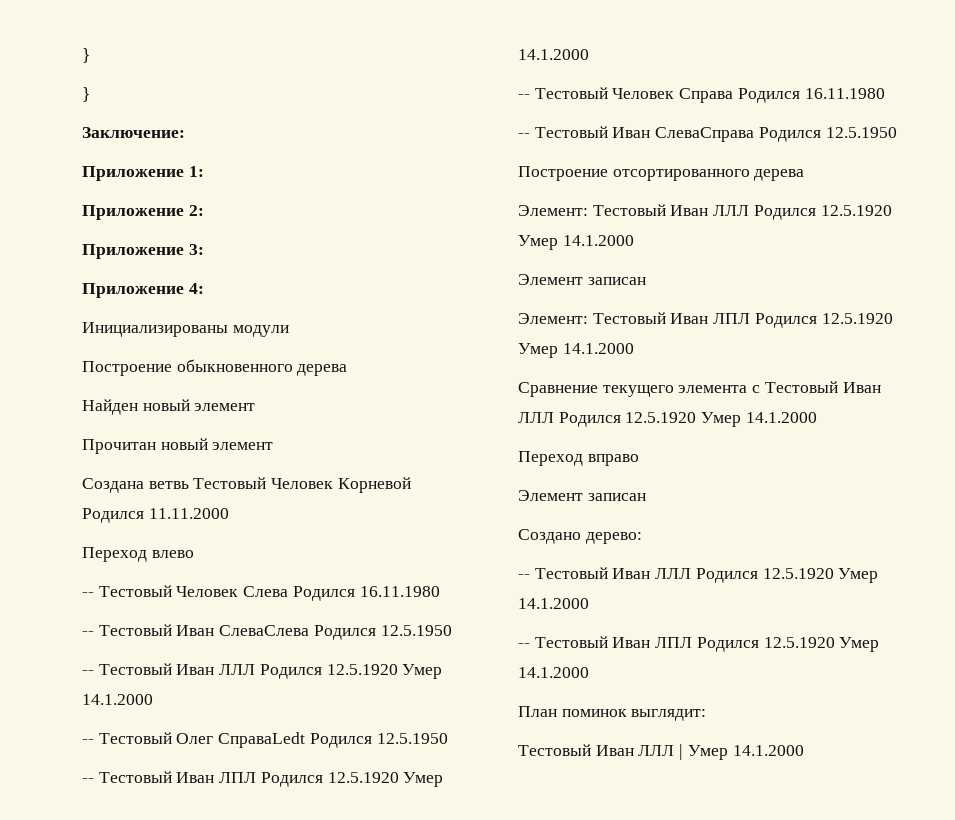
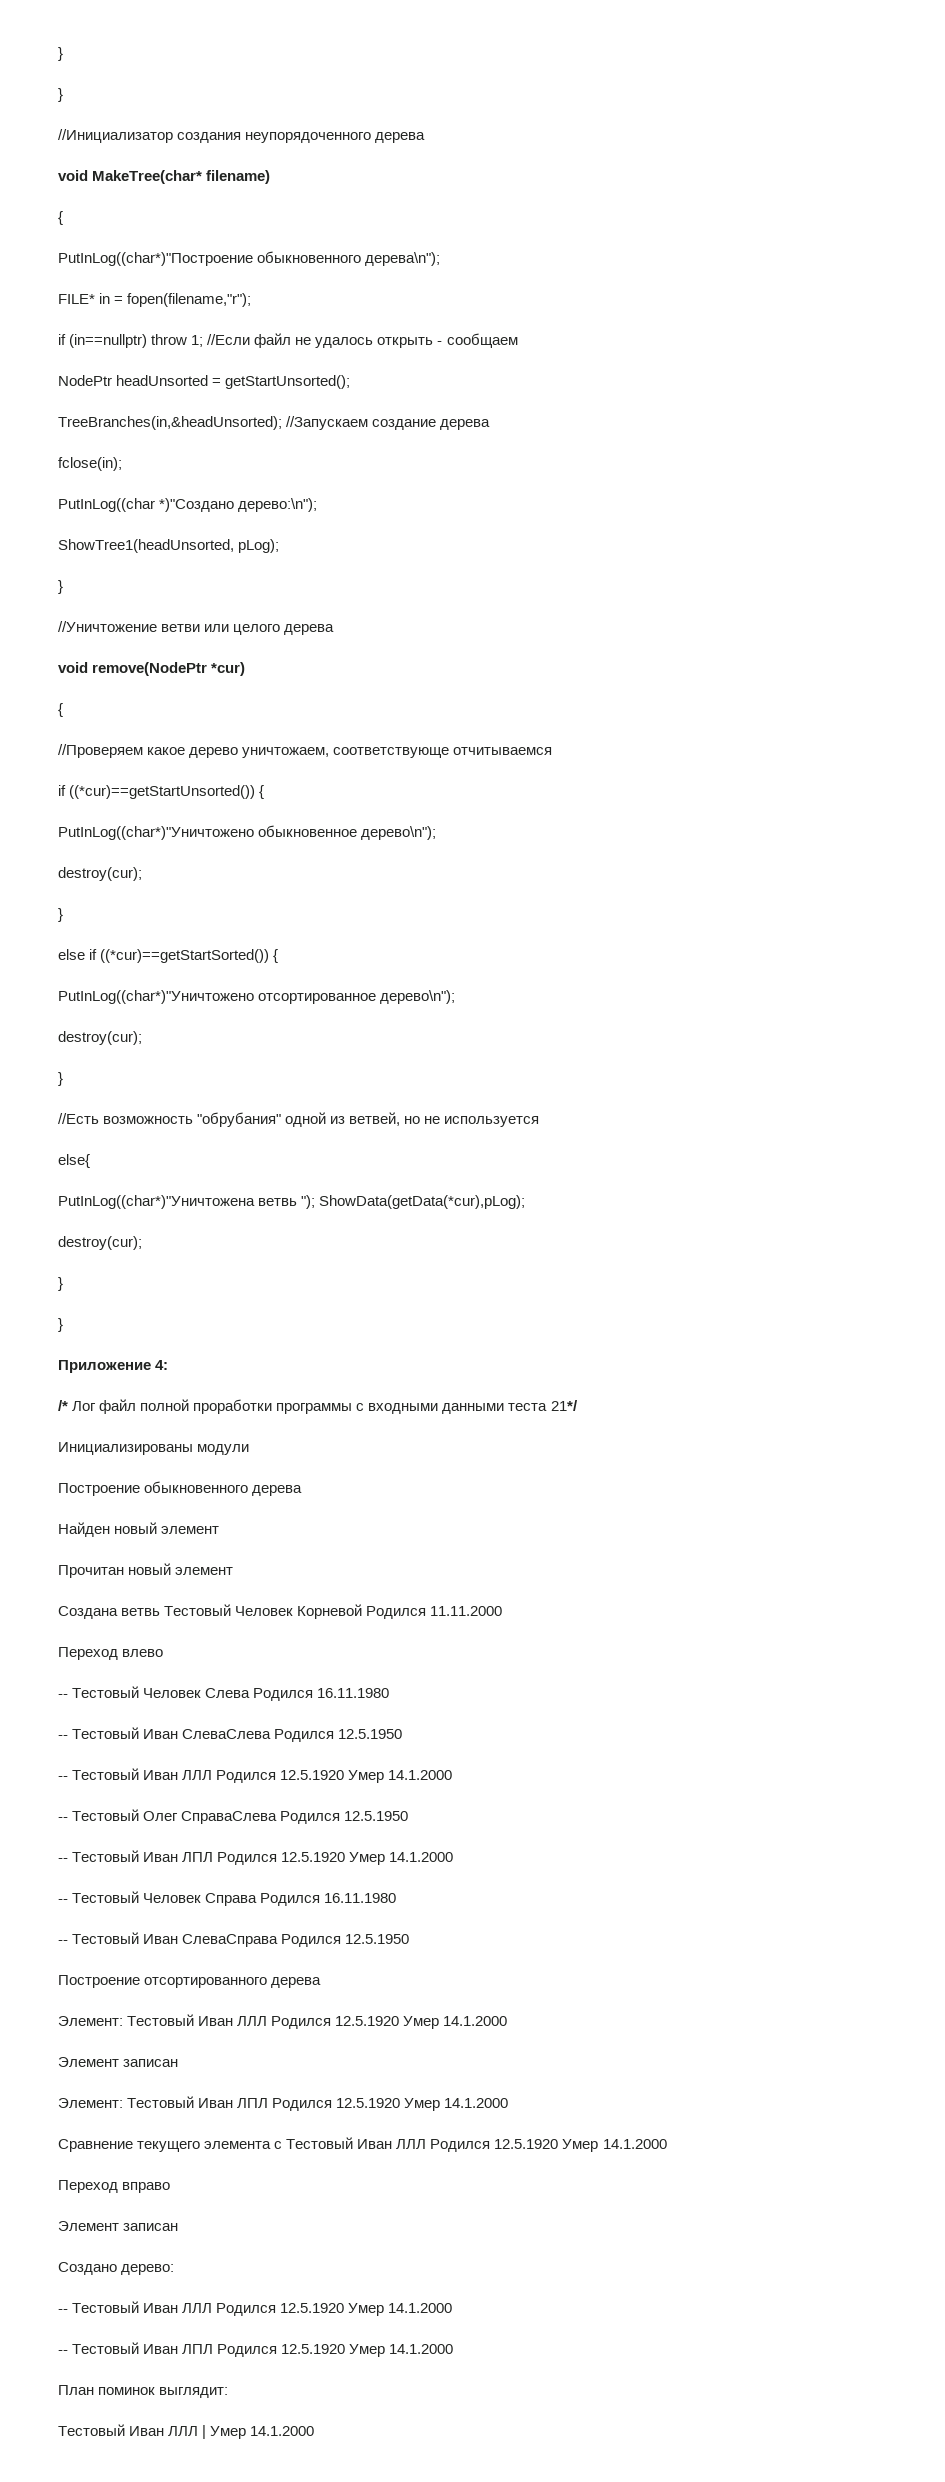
[82,48,90,63] [82,87,90,102] [82,127,185,138] [82,166,204,181] [82,205,204,220] [82,244,204,259] [82,283,204,298] } // } // Заключение: // Приложение 1: // Приложение 2: // Приложение 3: // Приложение 4: -> [58,47,63,61] [58,88,63,102] [58,129,426,143] [58,170,271,184] [58,211,63,225] [58,251,441,266] [58,293,252,307] [58,333,518,348] [58,375,351,389] [58,416,491,430] [58,457,122,471] [58,498,318,512] [58,539,280,553] [58,580,63,594] [58,621,335,635] [58,662,246,676] [58,703,63,717] [58,744,553,758] [58,785,265,799] [58,825,437,840] [58,867,142,881] [58,908,63,922] [58,949,279,963] [58,990,456,1004] [58,1031,142,1045] [58,1072,63,1086] [58,1112,540,1127] [58,1154,90,1168] [58,1195,526,1209] [58,1236,142,1250] [58,1277,63,1291] [58,1318,63,1332] [58,1360,169,1373] [58,1399,578,1414] } // } // //Инициализатор создания неупорядоченного дерева // void MakeTree(char* filename) // { // PutInLog((char*)"Построение обыкновенного дерева\n"); // FILE* in = fopen(filename,"r"); // if (in==nullptr) throw 1; //Если файл не удалось открыть - сообщаем // NodePtr headUnsorted = getStartUnsorted(); // TreeBranches(in,&headUnsorted); //Запускаем создание дерева // fclose(in); // PutInLog((char *)"Создано дерево:\n"); // ShowTree1(headUnsorted, pLog); // } // //Уничтожение ветви или целого дерева // void remove(NodePtr *cur) // { // //Проверяем какое дерево уничтожаем, соответствующе отчитываемся // if ((*cur)==getStartUnsorted()) { // PutInLog((char*)"Уничтожено обыкновенное дерево\n"); // destroy(cur); // } // else if ((*cur)==getStartSorted()) { // PutInLog((char*)"Уничтожено отсортированное дерево\n"); // destroy(cur); // } // //Есть возможность "обрубания" одной из ветвей, но не используется // else{ // PutInLog((char*)"Уничтожена ветвь "); ShowData(getData(*cur),pLog); // destroy(cur); // } // } // Приложение 4: // /* Лог файл полной проработки программы с входными данными теста 21*/
[218,732,306,748] СправаLedt -> [181,1811,278,1824] СправаСлева

